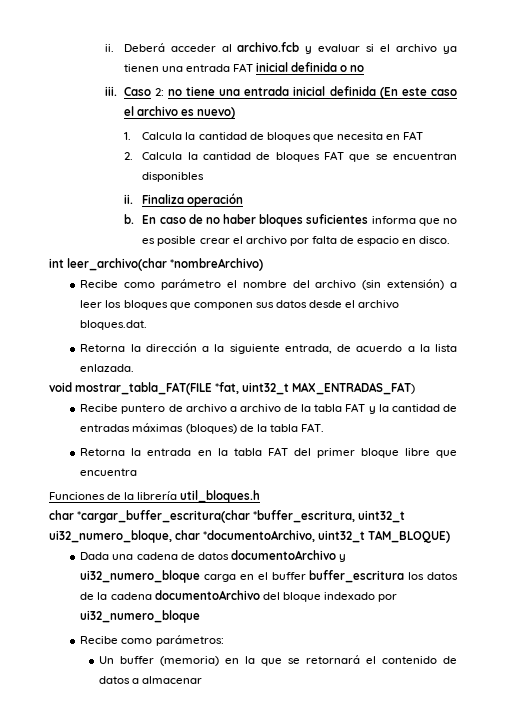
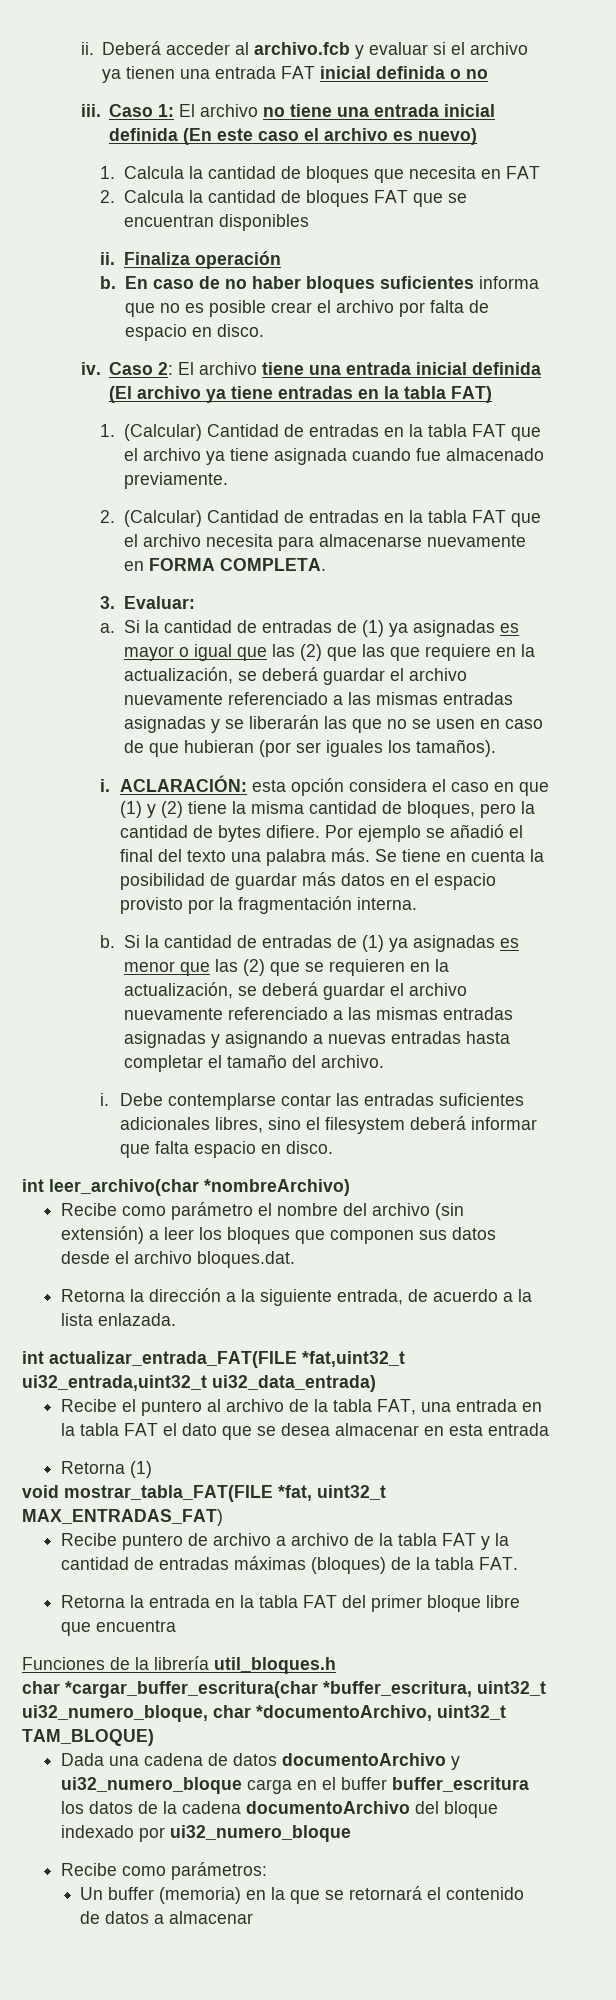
[154,88,164,96] 2: -> [158,104,259,117] 1: El archivo
(451, 240) none -> [80,362,542,375] [109,386,493,403] [100,424,541,441] [123,448,544,465] [123,472,228,489] [100,510,541,527] [123,534,526,551] [123,558,326,571] [100,596,195,609] [100,620,519,637] [123,644,535,661] [123,667,467,685] [123,692,513,705] [123,715,543,733] [123,739,496,757] [100,775,549,796] [119,801,535,818] [119,824,523,842] [119,848,544,866] [119,872,496,890] [119,896,417,914] [100,935,519,952] [123,959,449,976] [123,982,467,1000] [123,1007,513,1020] [123,1031,510,1048] [123,1054,384,1072] [100,1093,524,1110] [119,1116,537,1134] [119,1141,333,1158] // iv. Caso 2: El archivo tiene una entrada inicial definida (El archivo ya tiene entradas en la tabla FAT) // 1. (Calcular) Cantidad de entradas en la tabla FAT que el archivo ya tiene asignada cuando fue almacenado previamente. // 2. (Calcular) Cantidad de entradas en la tabla FAT que el archivo necesita para almacenarse nuevamente en FORMA COMPLETA. // 3. Evaluar: // a. Si la cantidad de entradas de (1) ya asignadas es mayor o igual que las (2) que las que requiere en la actualización, se deberá guardar el archivo nuevamente referenciado a las mismas entradas asignadas y se liberarán las que no se usen en caso de que hubieran (por ser iguales los tamaños). // i. ACLARACIÓN: esta opción considera el caso en que (1) y (2) tiene la misma cantidad de bloques, pero la cantidad de bytes difiere. Por ejemplo se añadió el final del texto una palabra más. Se tiene en cuenta la posibilidad de guardar más datos en el espacio provisto por la fragmentación interna. // b. Si la cantidad de entradas de (1) ya asignadas es menor que las (2) que se requieren en la actualización, se deberá guardar el archivo nuevamente referenciado a las mismas entradas asignadas y asignando a nuevas entradas hasta completar el tamaño del archivo. // i. Debe contemplarse contar las entradas suficientes adicionales libres, sino el filesystem deberá informar que falta espacio en disco.
(135, 368) none -> [22,1351,405,1368] [22,1375,376,1392] [60,1399,542,1416] [60,1423,549,1440] [60,1461,152,1478] // int actualizar_entrada_FAT(FILE *fat,uint32_t ui32_entrada,uint32_t ui32_data_entrada) // Recibe el puntero al archivo de la tabla FAT, una entrada en la tabla FAT el dato que se desea almacenar en esta entrada // Retorna (1)

